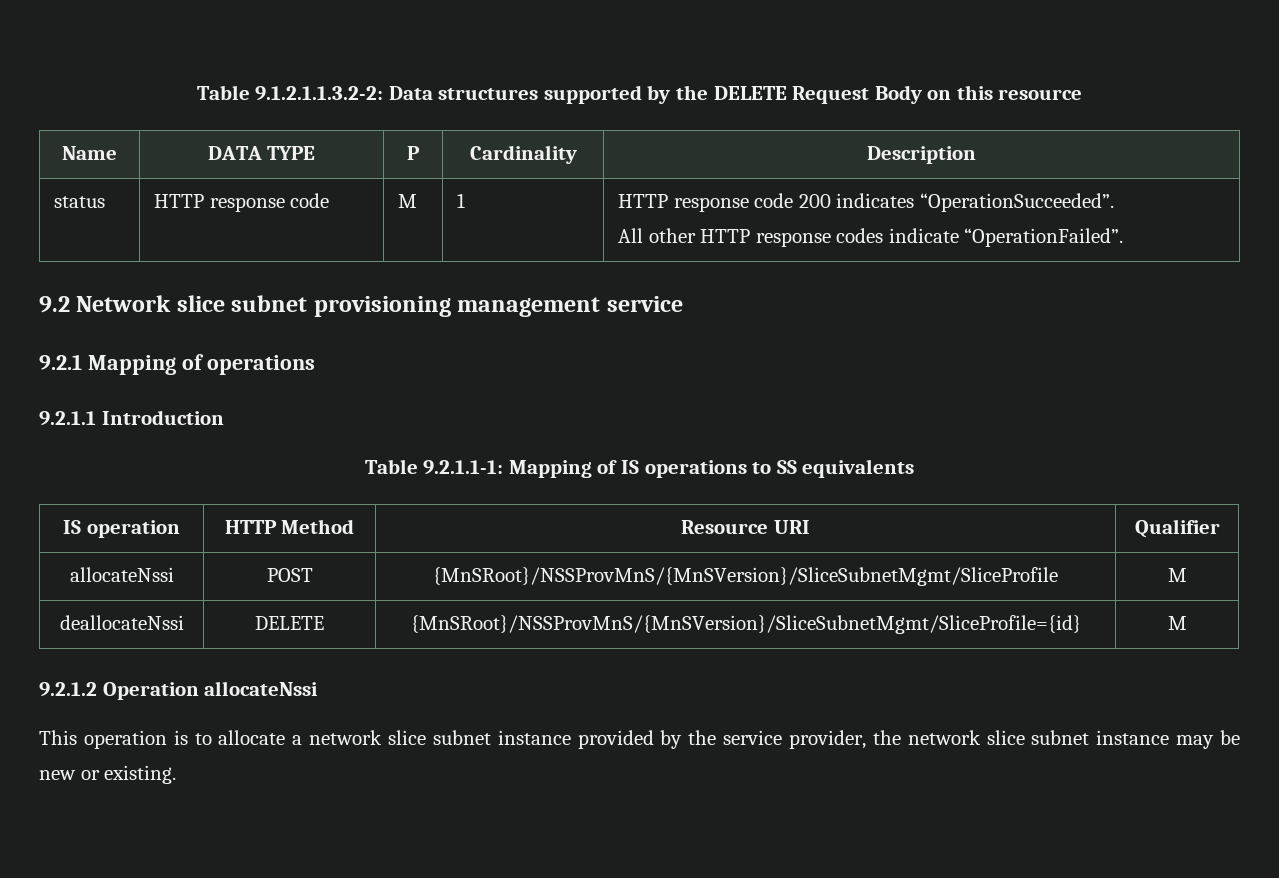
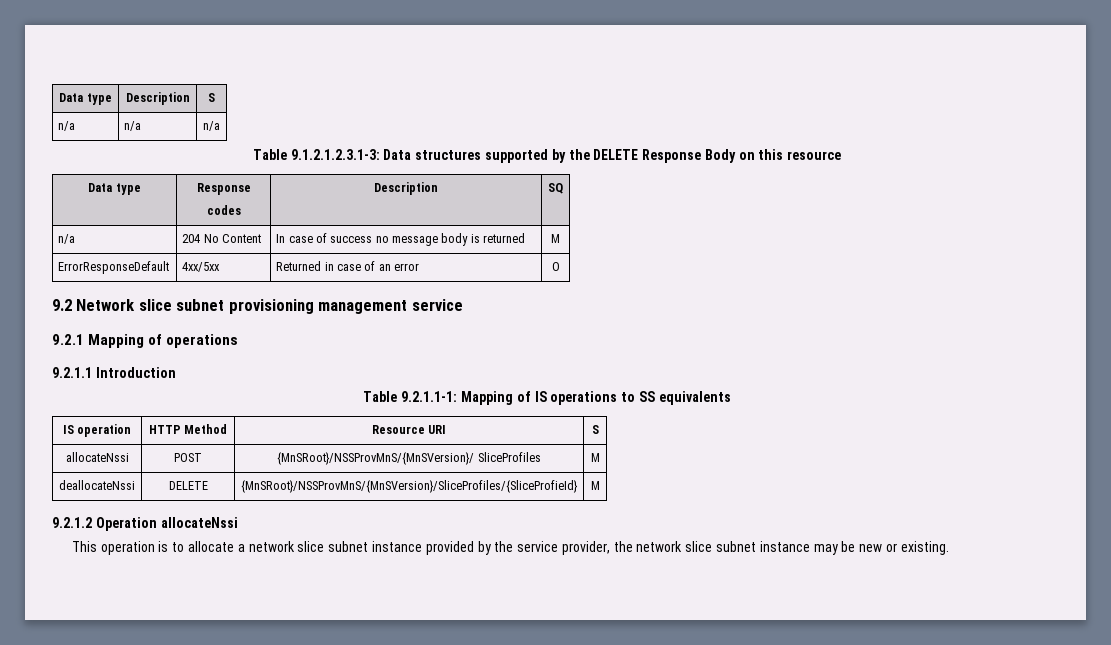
[196,85,384,101] Table 9.1.2.1.1.3.2-2: -> [59,93,112,105] [125,92,190,105] [208,93,215,102] [58,121,76,131] [124,121,142,131] [203,121,220,131] [252,149,380,160] Data type | Description | S // n/a | n/a | n/a // Table 9.1.2.1.2.3.1-3:
[792,86,870,104] Request -> [642,149,702,163] Response
[62,146,117,160] [207,146,316,160] [407,146,420,160] [469,145,577,164] [867,146,976,164] [54,196,106,208] [154,193,330,212] [398,194,418,208] [457,193,466,208] [618,193,1114,212] [618,228,1124,247] Name | DATA TYPE | P | Cardinality | Description // status | HTTP response code | M | 1 | HTTP response code 200 indicates “OperationSucceeded”. // All other HTTP response codes indicate “OperationFailed”. -> [88,183,141,195] [196,183,251,195] [206,205,241,215] [374,182,438,195] [548,183,563,194] [58,234,76,244] [182,234,261,243] [276,233,526,246] [551,234,560,243] [58,261,170,274] [182,262,221,272] [276,261,420,271] [551,262,560,271] Data type | Response // codes | Description | SQ // n/a | 204 No Content | In case of success no message body is returned | M // ErrorResponseDefault | 4xx/5xx | Returned in case of an error | O
[1134,519,1220,538] Qualifier -> [591,425,599,434] S
[433,567,1058,586] {MnSRoot}/NSSProvMnS/{MnSVersion}/SliceSubnetMgmt/SliceProfile -> [277,452,541,465] {MnSRoot}/NSSProvMnS/{MnSVersion}/ SliceProfiles
[410,615,1081,634] {MnSRoot}/NSSProvMnS/{MnSVersion}/SliceSubnetMgmt/SliceProfile={id} -> [241,480,578,493] {MnSRoot}/NSSProvMnS/{MnSVersion}/SliceProfiles/{SliceProfieId}

